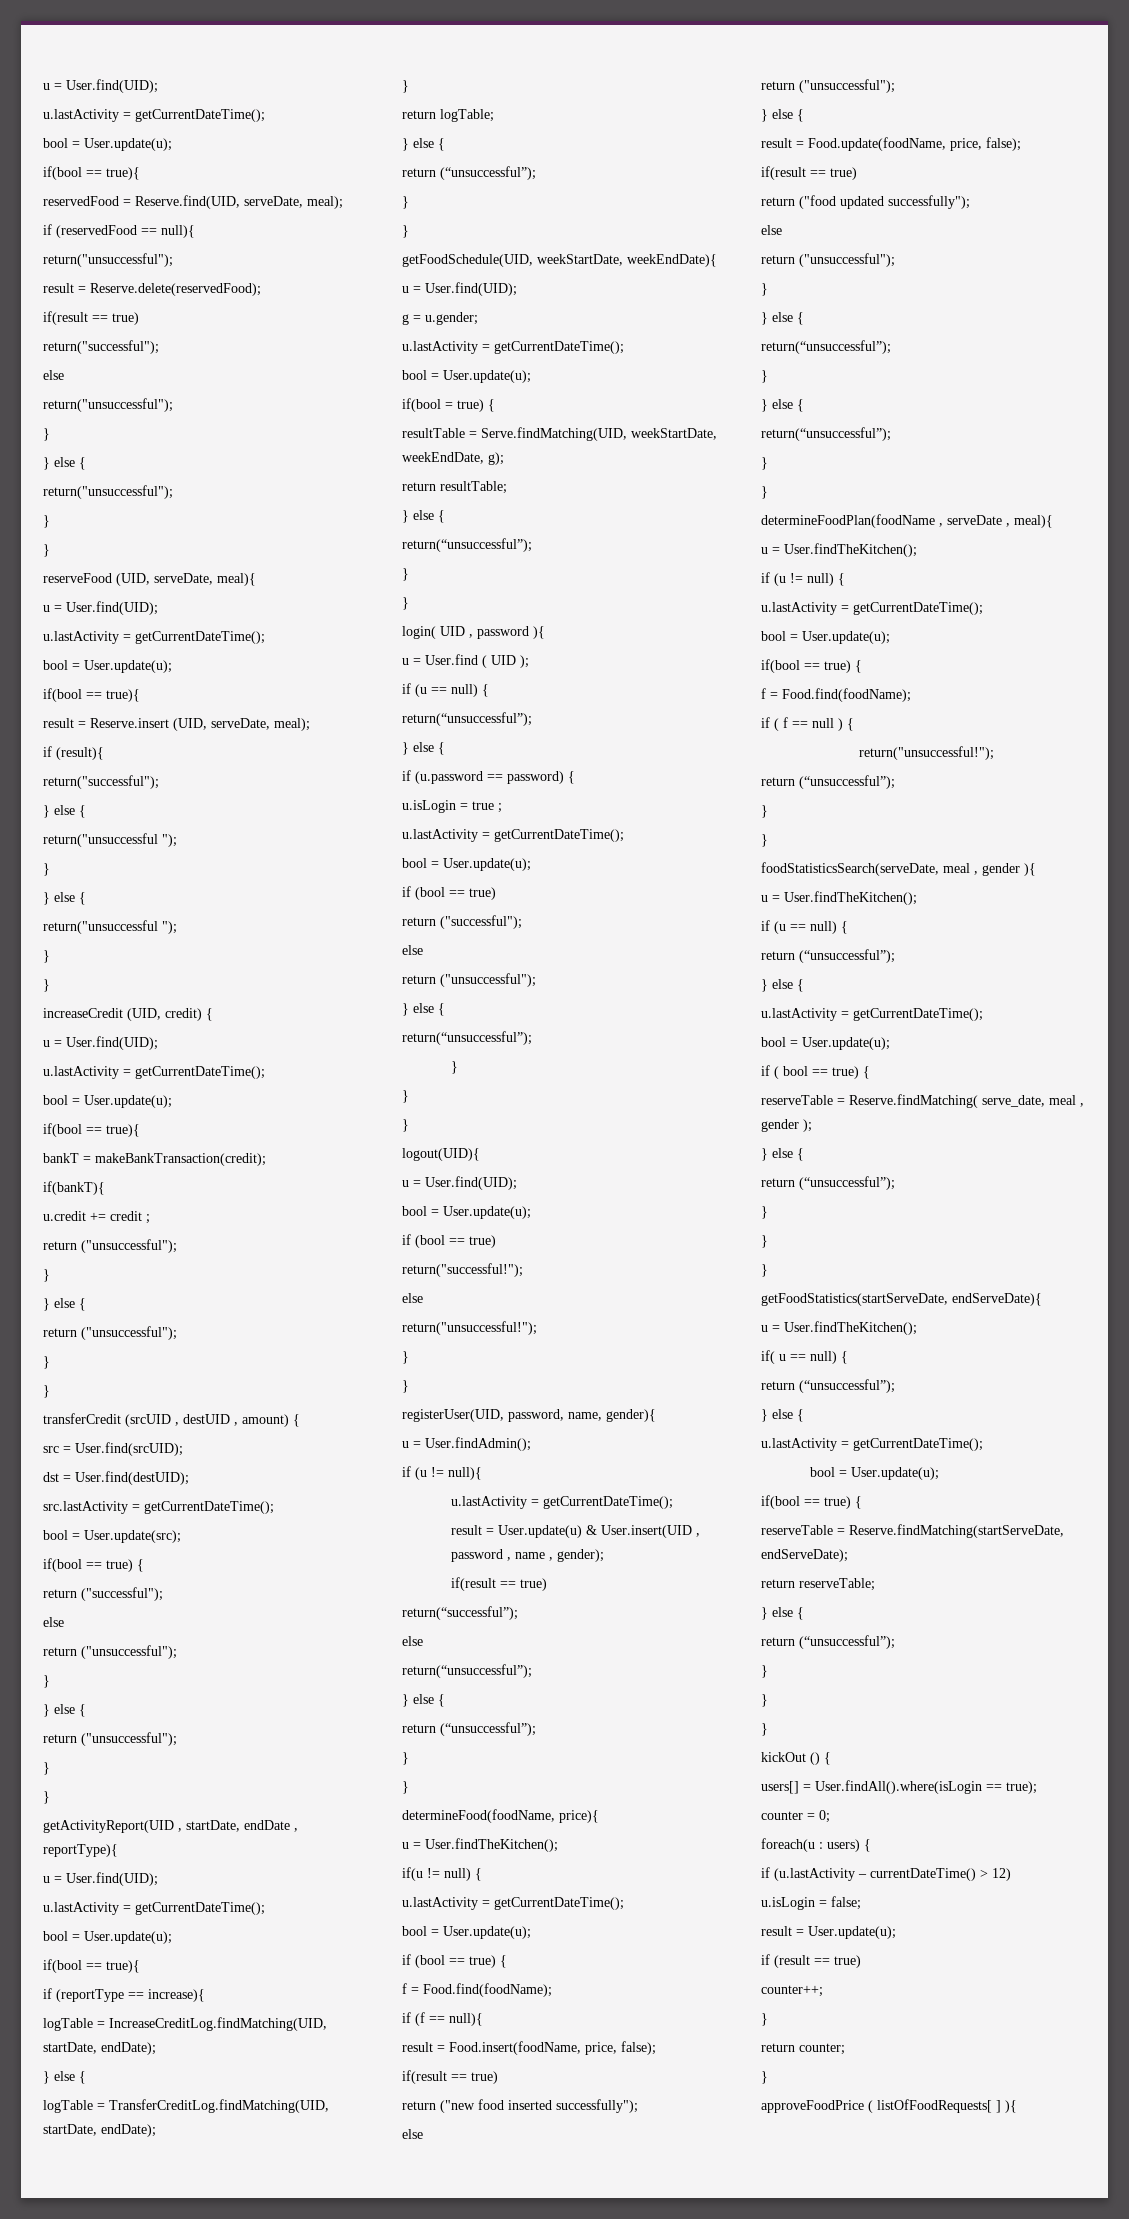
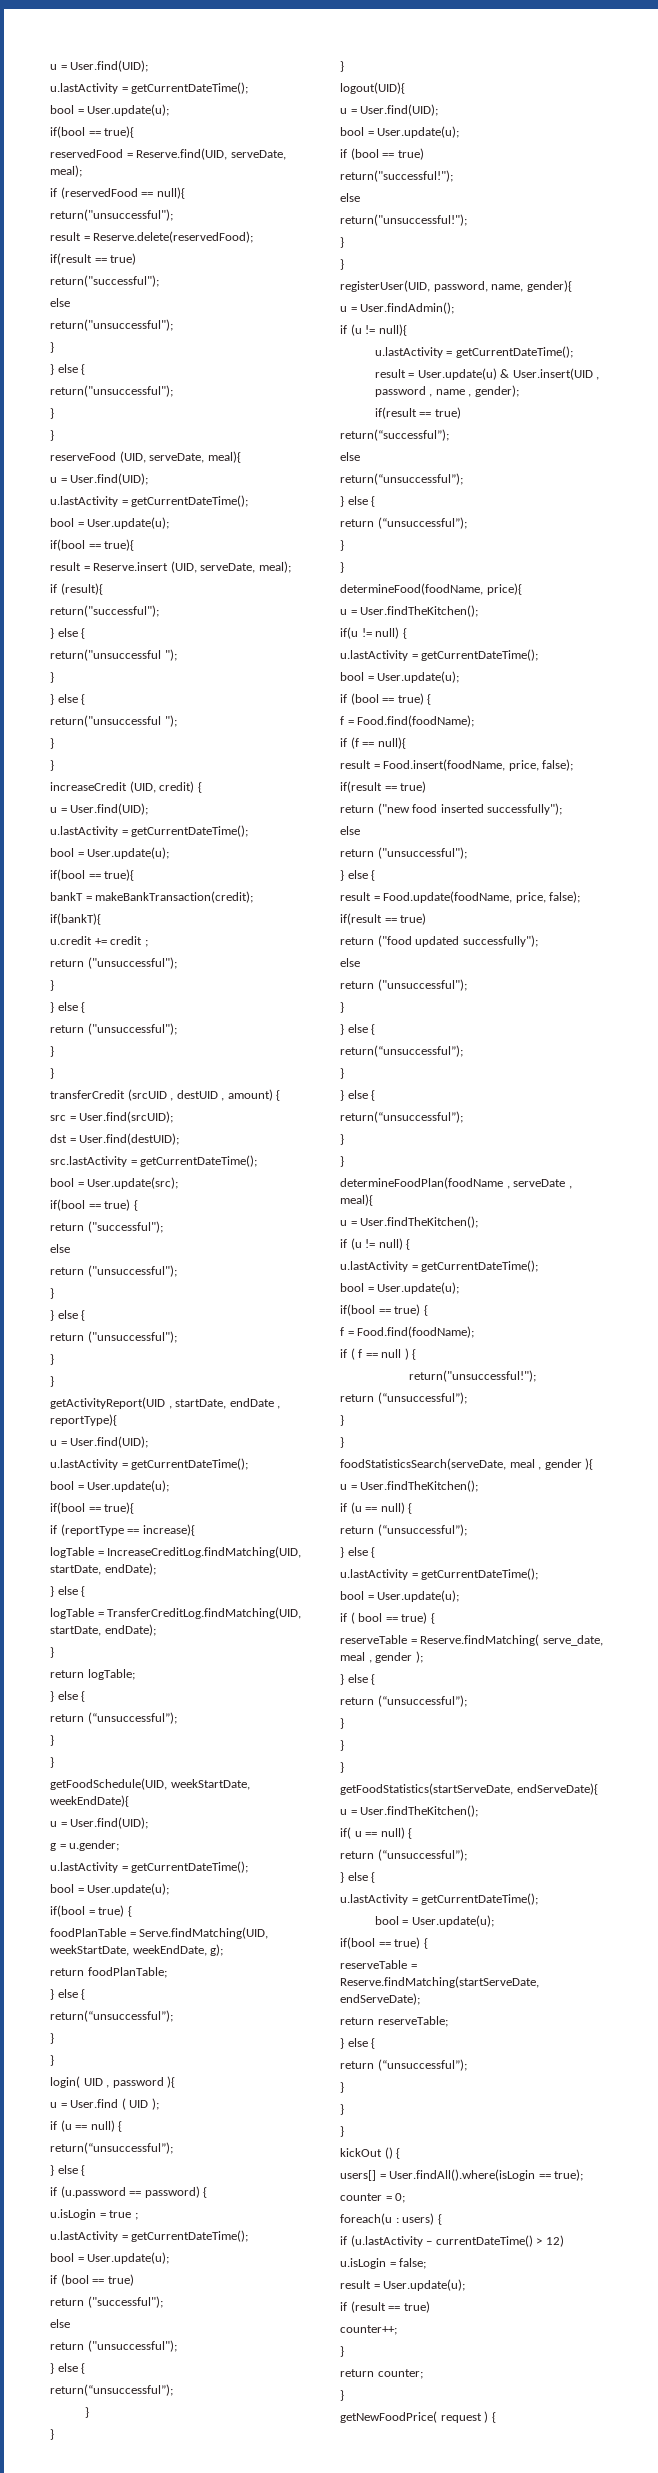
[402,428,465,438] resultTable -> [50,1928,126,1937] foodPlanTable
[440,481,507,494] resultTable; -> [87,1967,167,1978] foodPlanTable;
[761,2099,1017,2113] approveFoodPrice ( listOfFoodRequests[ ] ){ -> [340,2411,496,2423] getNewFoodPrice( request ) {

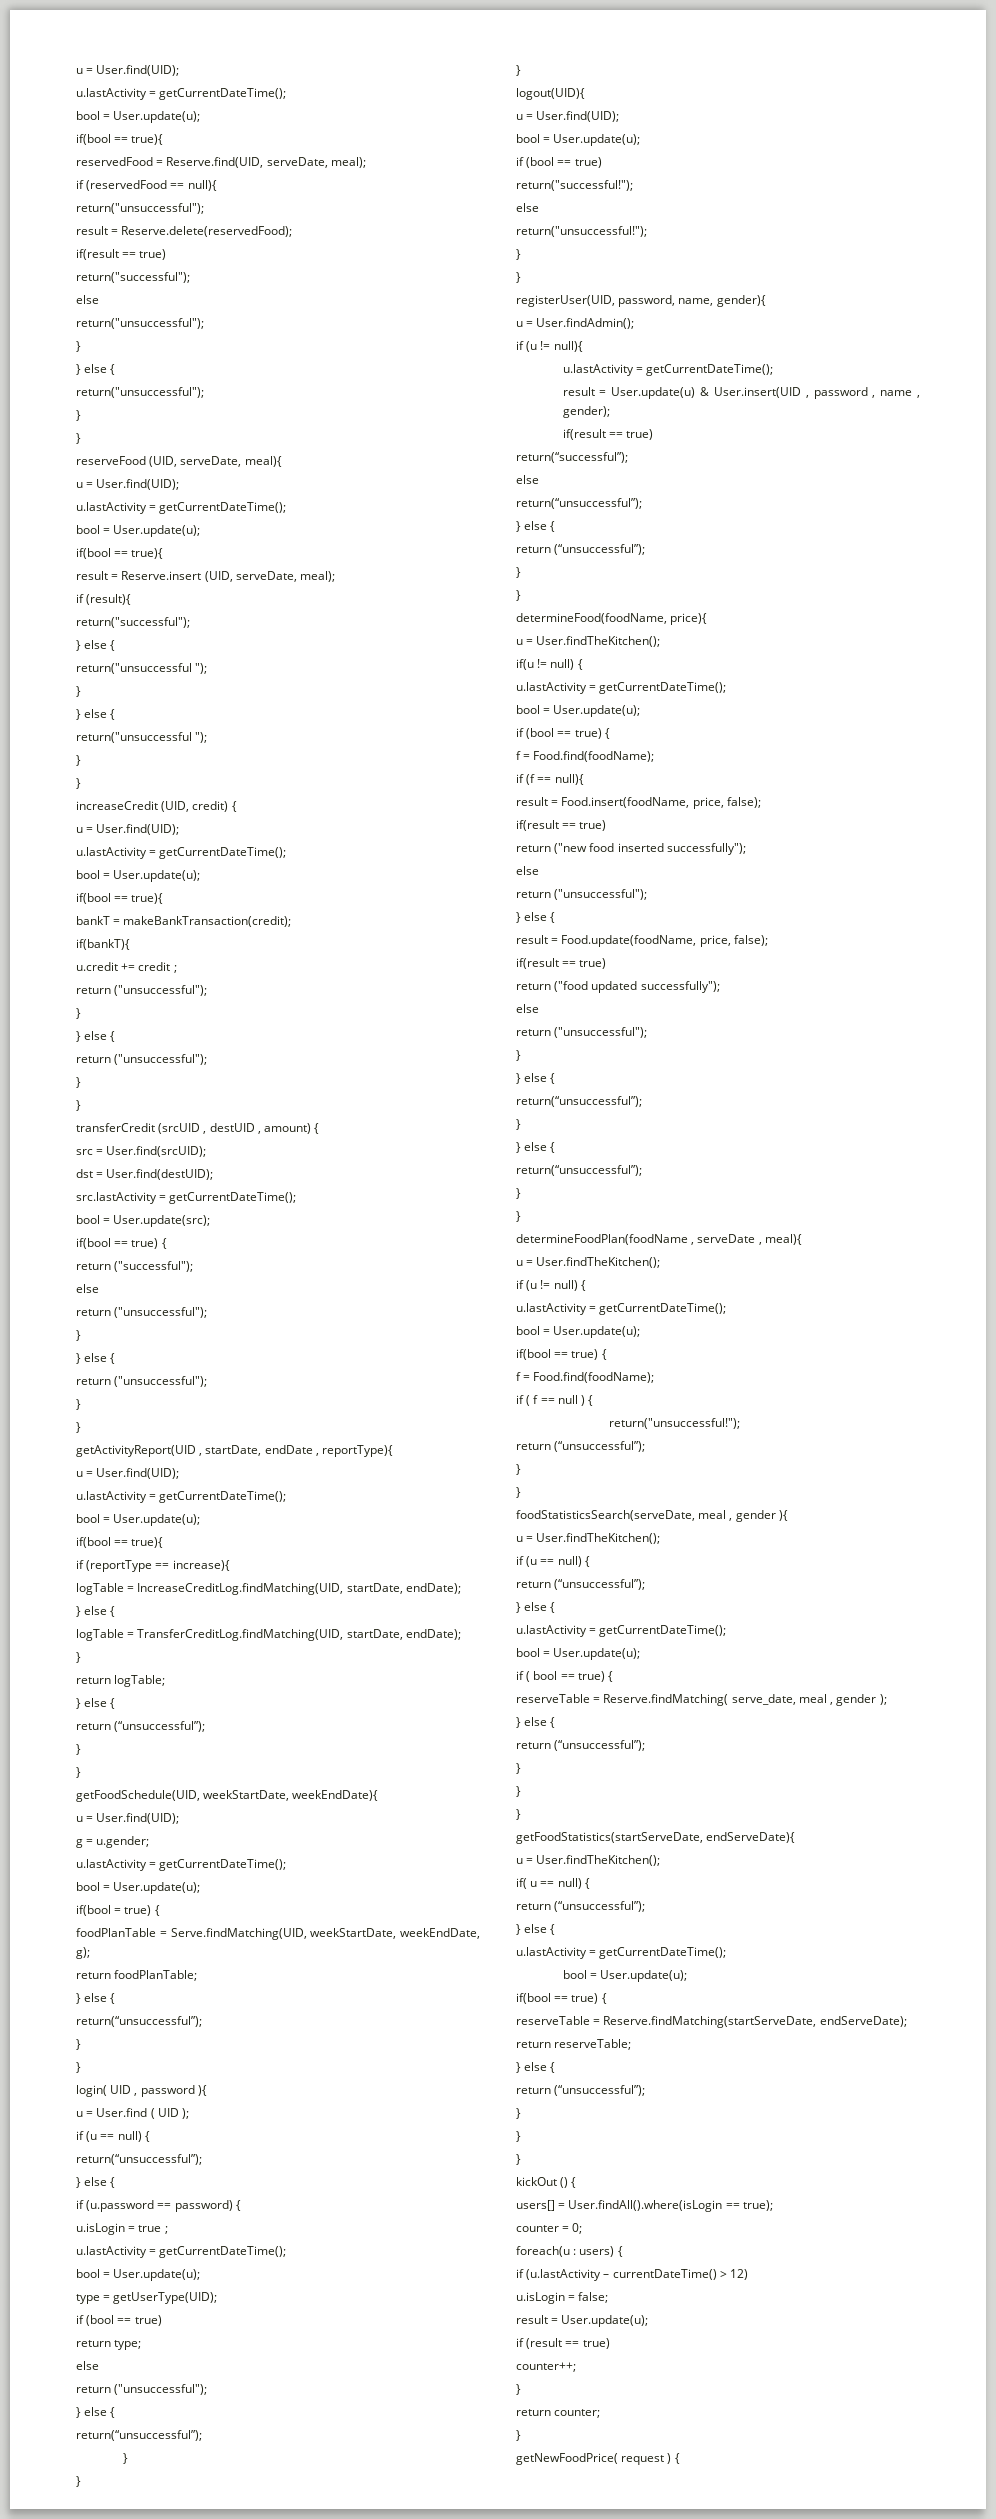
(170, 2258) none -> [76,2292,218,2304] // type = getUserType(UID);
[87,2296,163,2308] ("successful"); -> [114,2340,142,2350] type;

